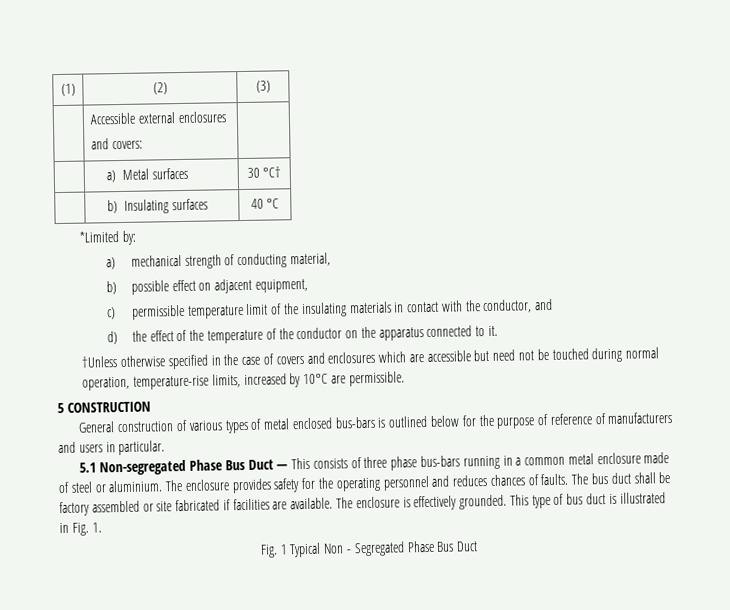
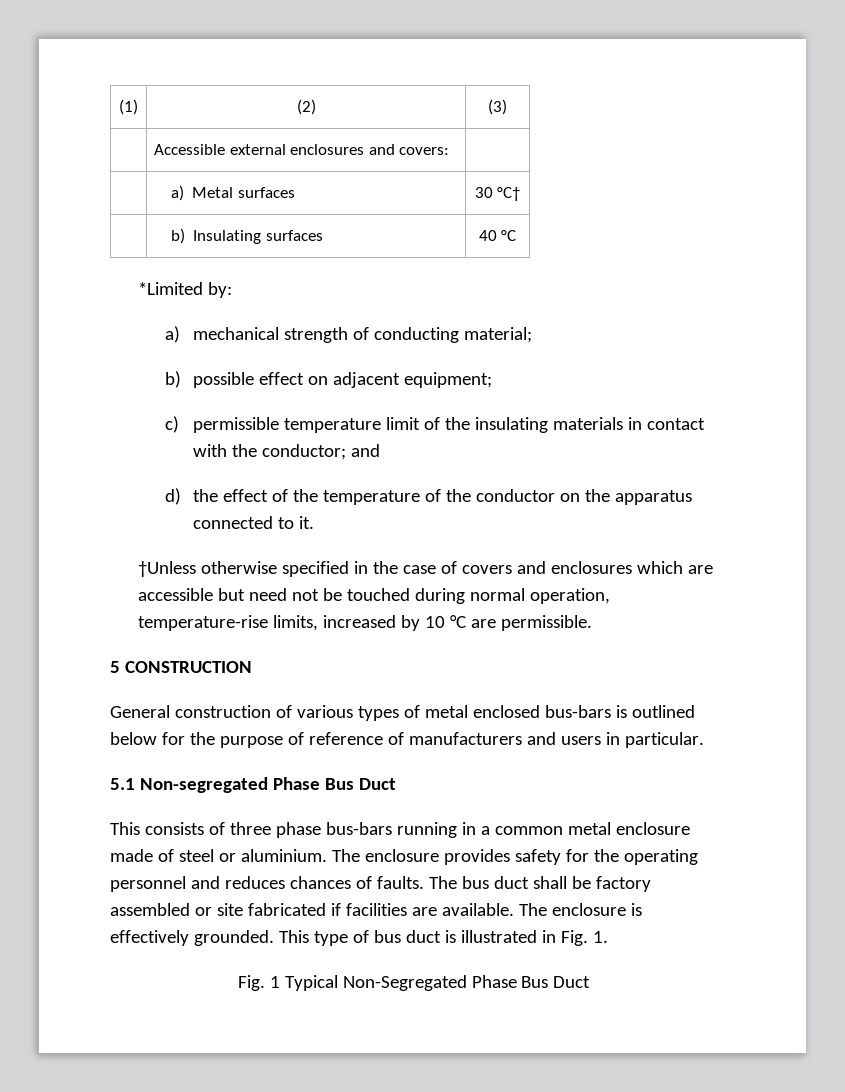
(226, 117) // -> (365, 149) none
[289,252,331,267] material, -> [464,327,533,343] material;
[254,278,308,293] equipment, -> [404,372,493,388] equipment;
[482,299,533,314] conductor, -> [262,444,347,460] conductor;
[303,373,329,385] 10°C -> [424,615,466,628] 10 °C
[276,464,289,470] — -> (396, 784) //
[323,541,405,557] Non - Segregated -> [342,975,467,991] Non-Segregated

